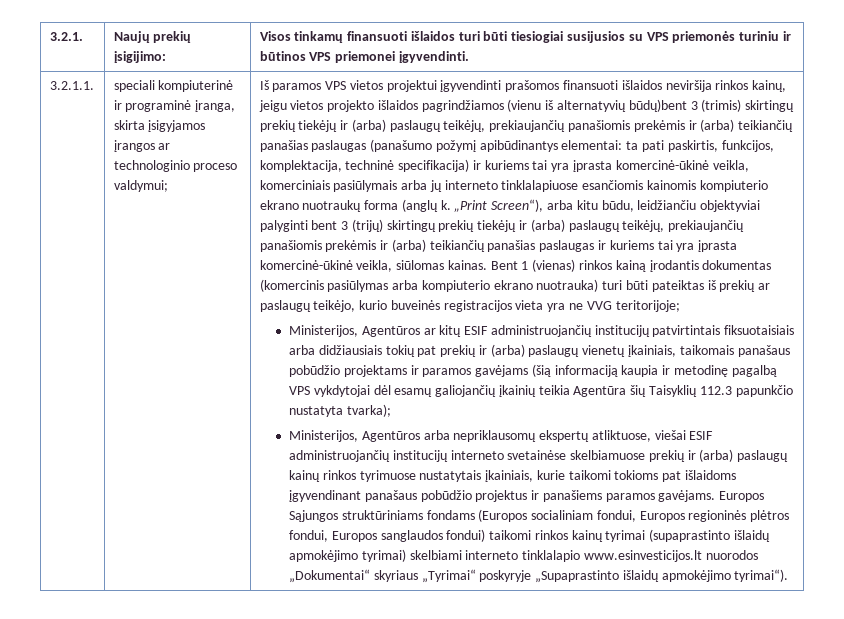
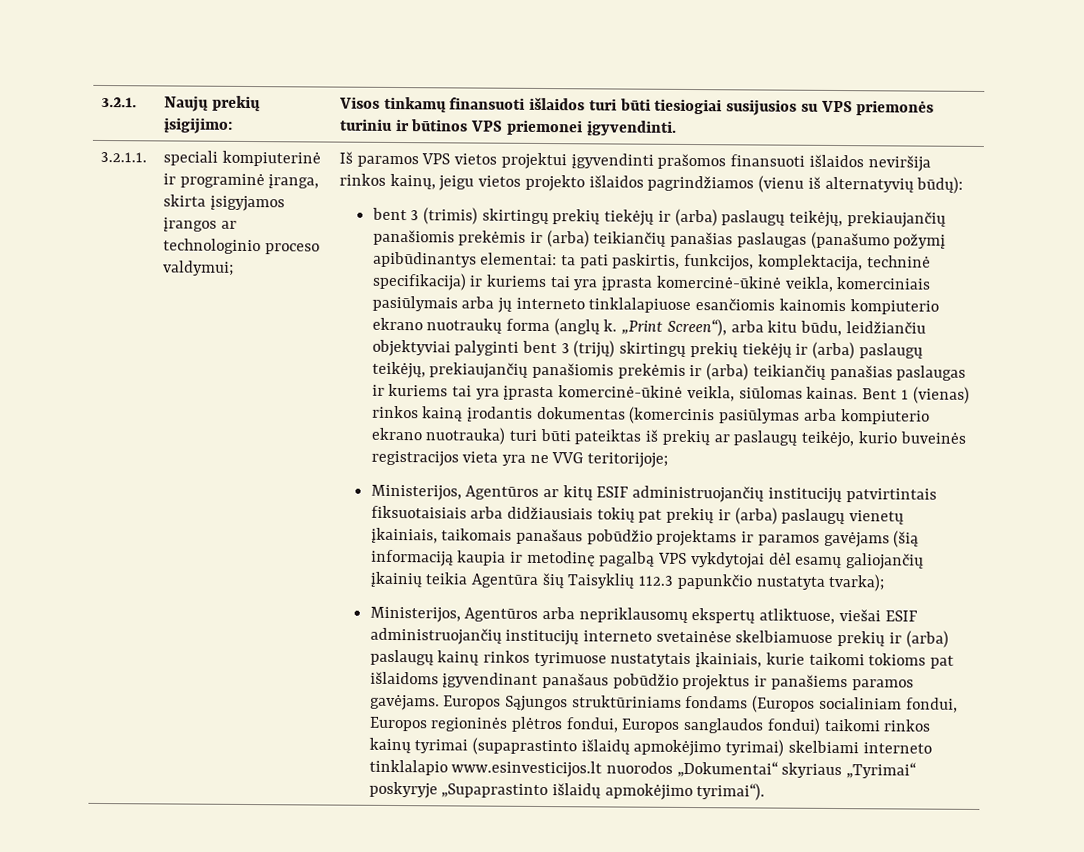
[628,99,687,112] būdų)bent -> [916,176,964,194] [371,207,407,221] būdų): // bent

